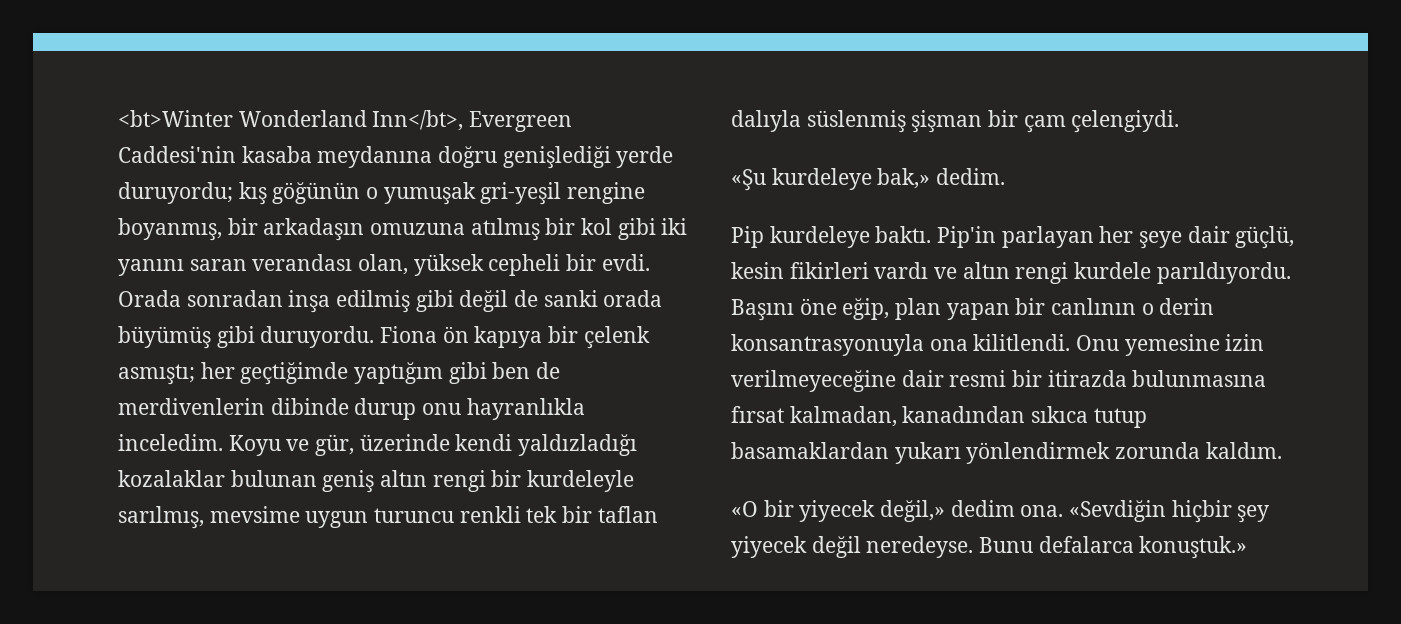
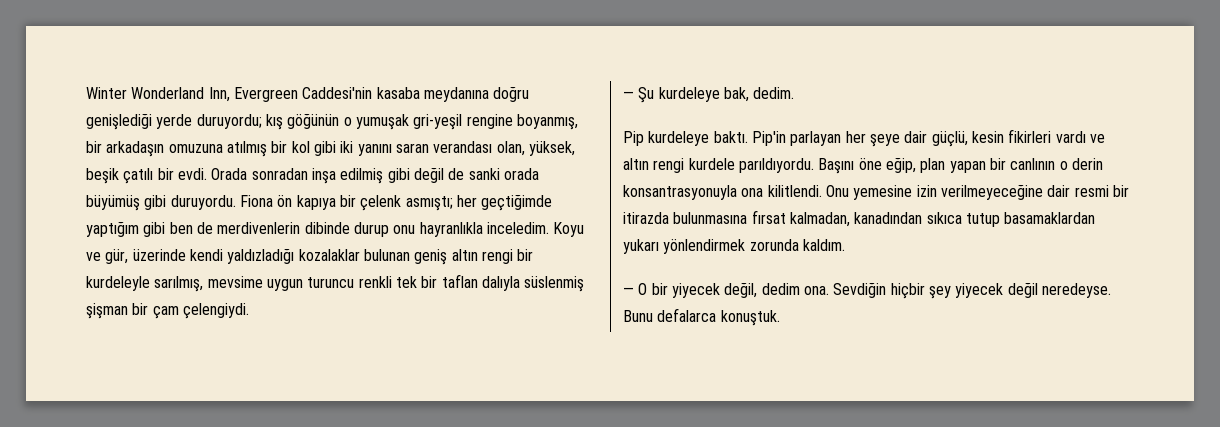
[118,110,464,131] <bt>Winter Wonderland Inn</bt>, -> [86,87,230,102] Winter Wonderland Inn,
[413,254,561,276] yüksek cepheli -> [528,141,575,156] [86,168,154,184] yüksek, beşik çatılı
[731,168,931,191] «Şu kurdeleye bak,» -> [623,87,749,103] — Şu kurdeleye bak,
[731,501,758,517] «O -> [623,283,648,295] — O
[880,500,946,522] değil,» -> [724,282,758,298] değil,
[1069,500,1167,522] «Sevdiğin -> [833,282,887,298] Sevdiğin
[1139,536,1248,559] konuştuk.» -> [720,310,780,326] konuştuk.

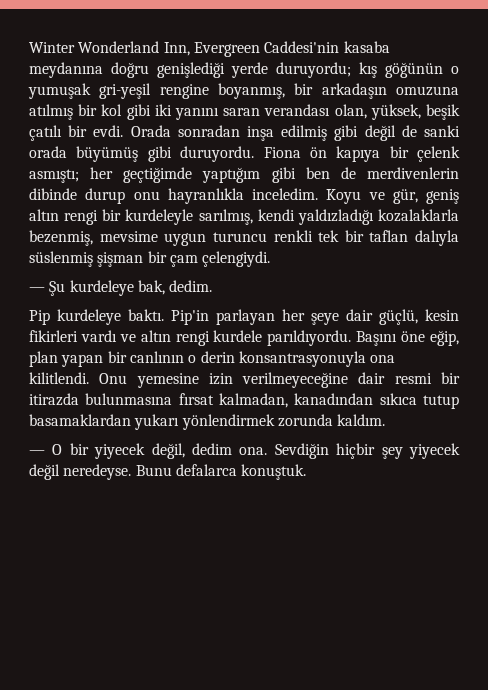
[132,248,410,264] üzerinde kendi yaldızladığı kozalaklar bulunan -> (418, 196) none
(204, 284) none -> [257,209,459,225] [29,230,93,246] kendi yaldızladığı kozalaklarla bezenmiş,

